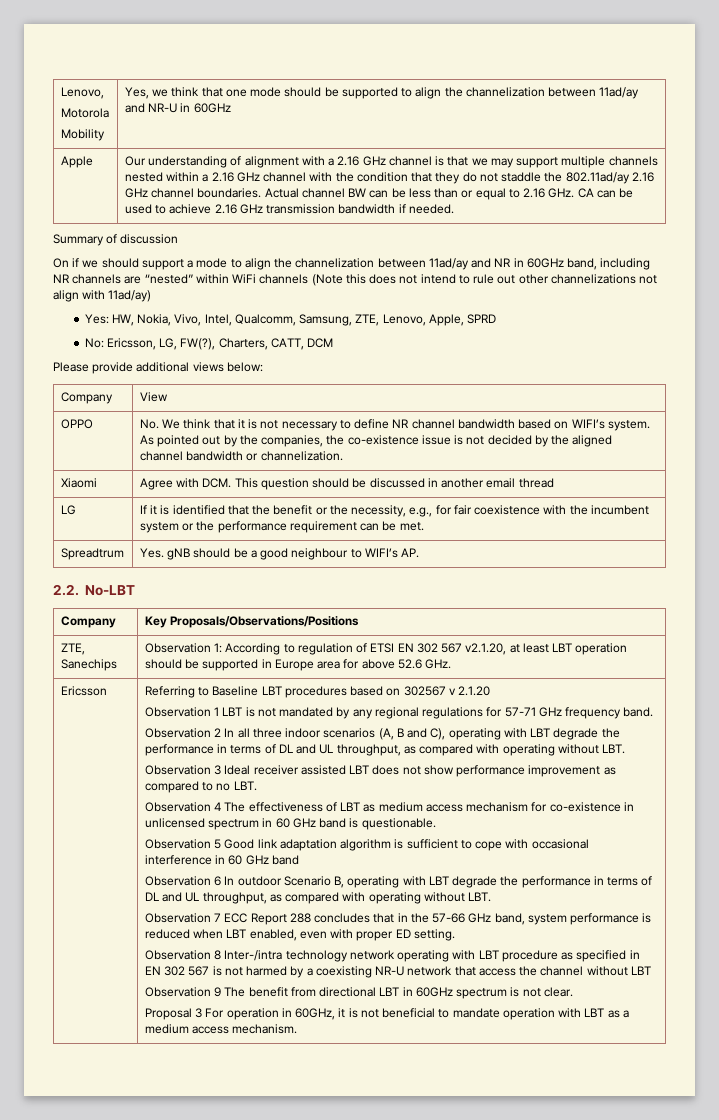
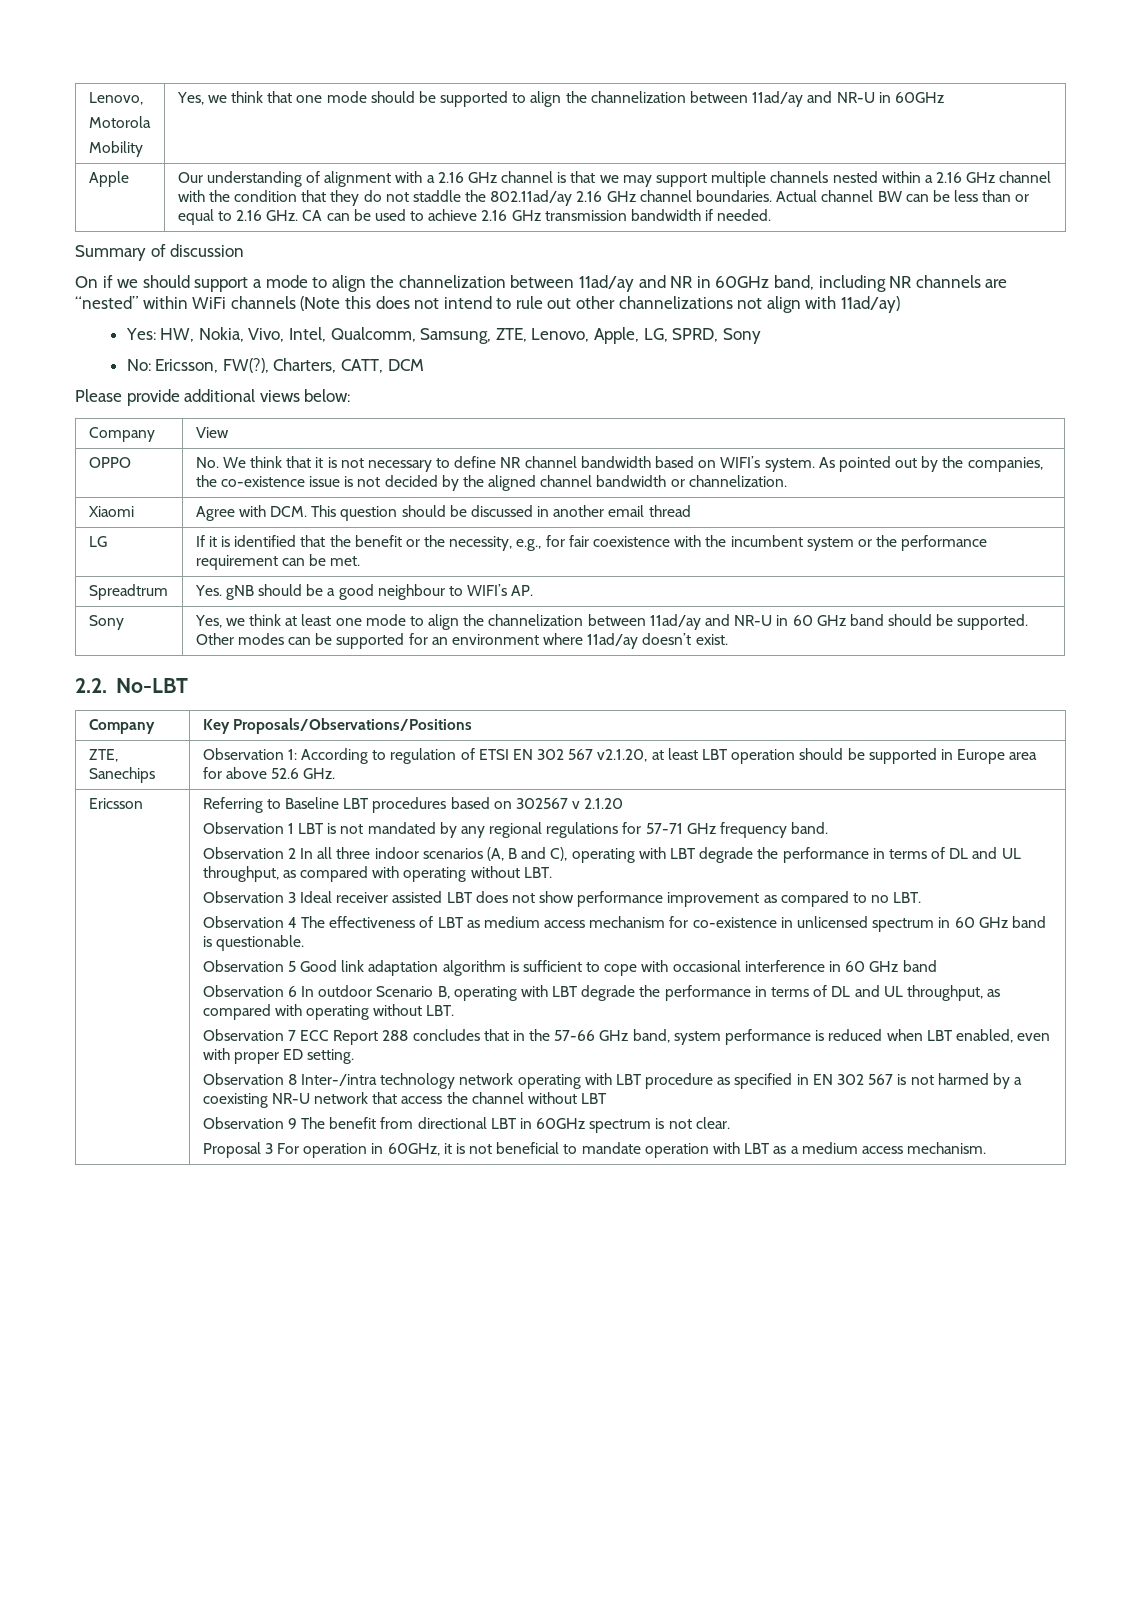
[467,314,497,324] SPRD -> [643,328,761,344] LG, SPRD, Sony
[159,338,178,350] LG, -> (219, 366) none
(420, 553) none -> [88,615,124,630] [194,614,1029,630] [195,633,728,649] // Sony | Yes, we think at least one mode to align the channelization between 11ad/ay and NR-U in 60 GHz band should be supported. Other modes can be supported for an environment where 11ad/ay doesn’t exist.

